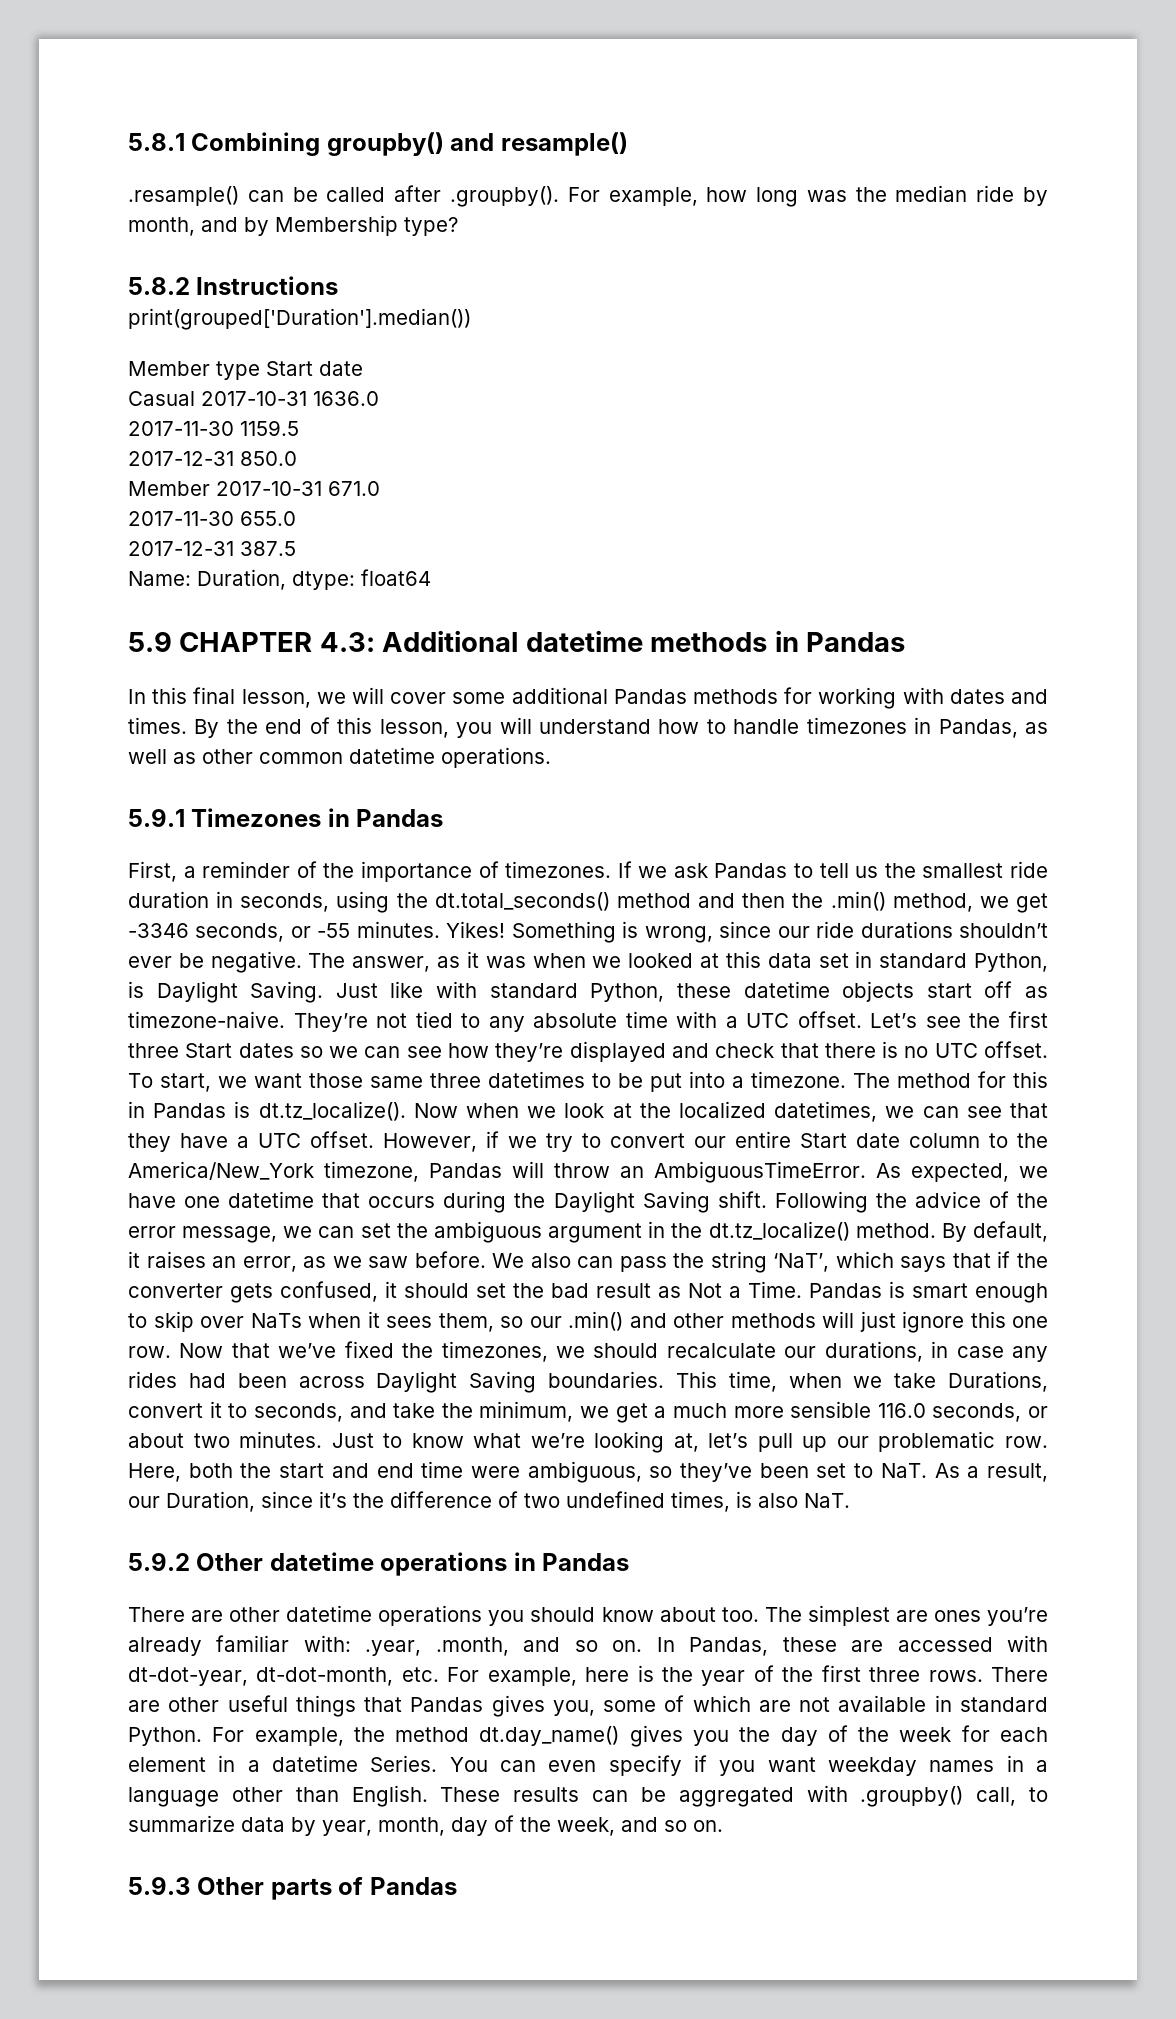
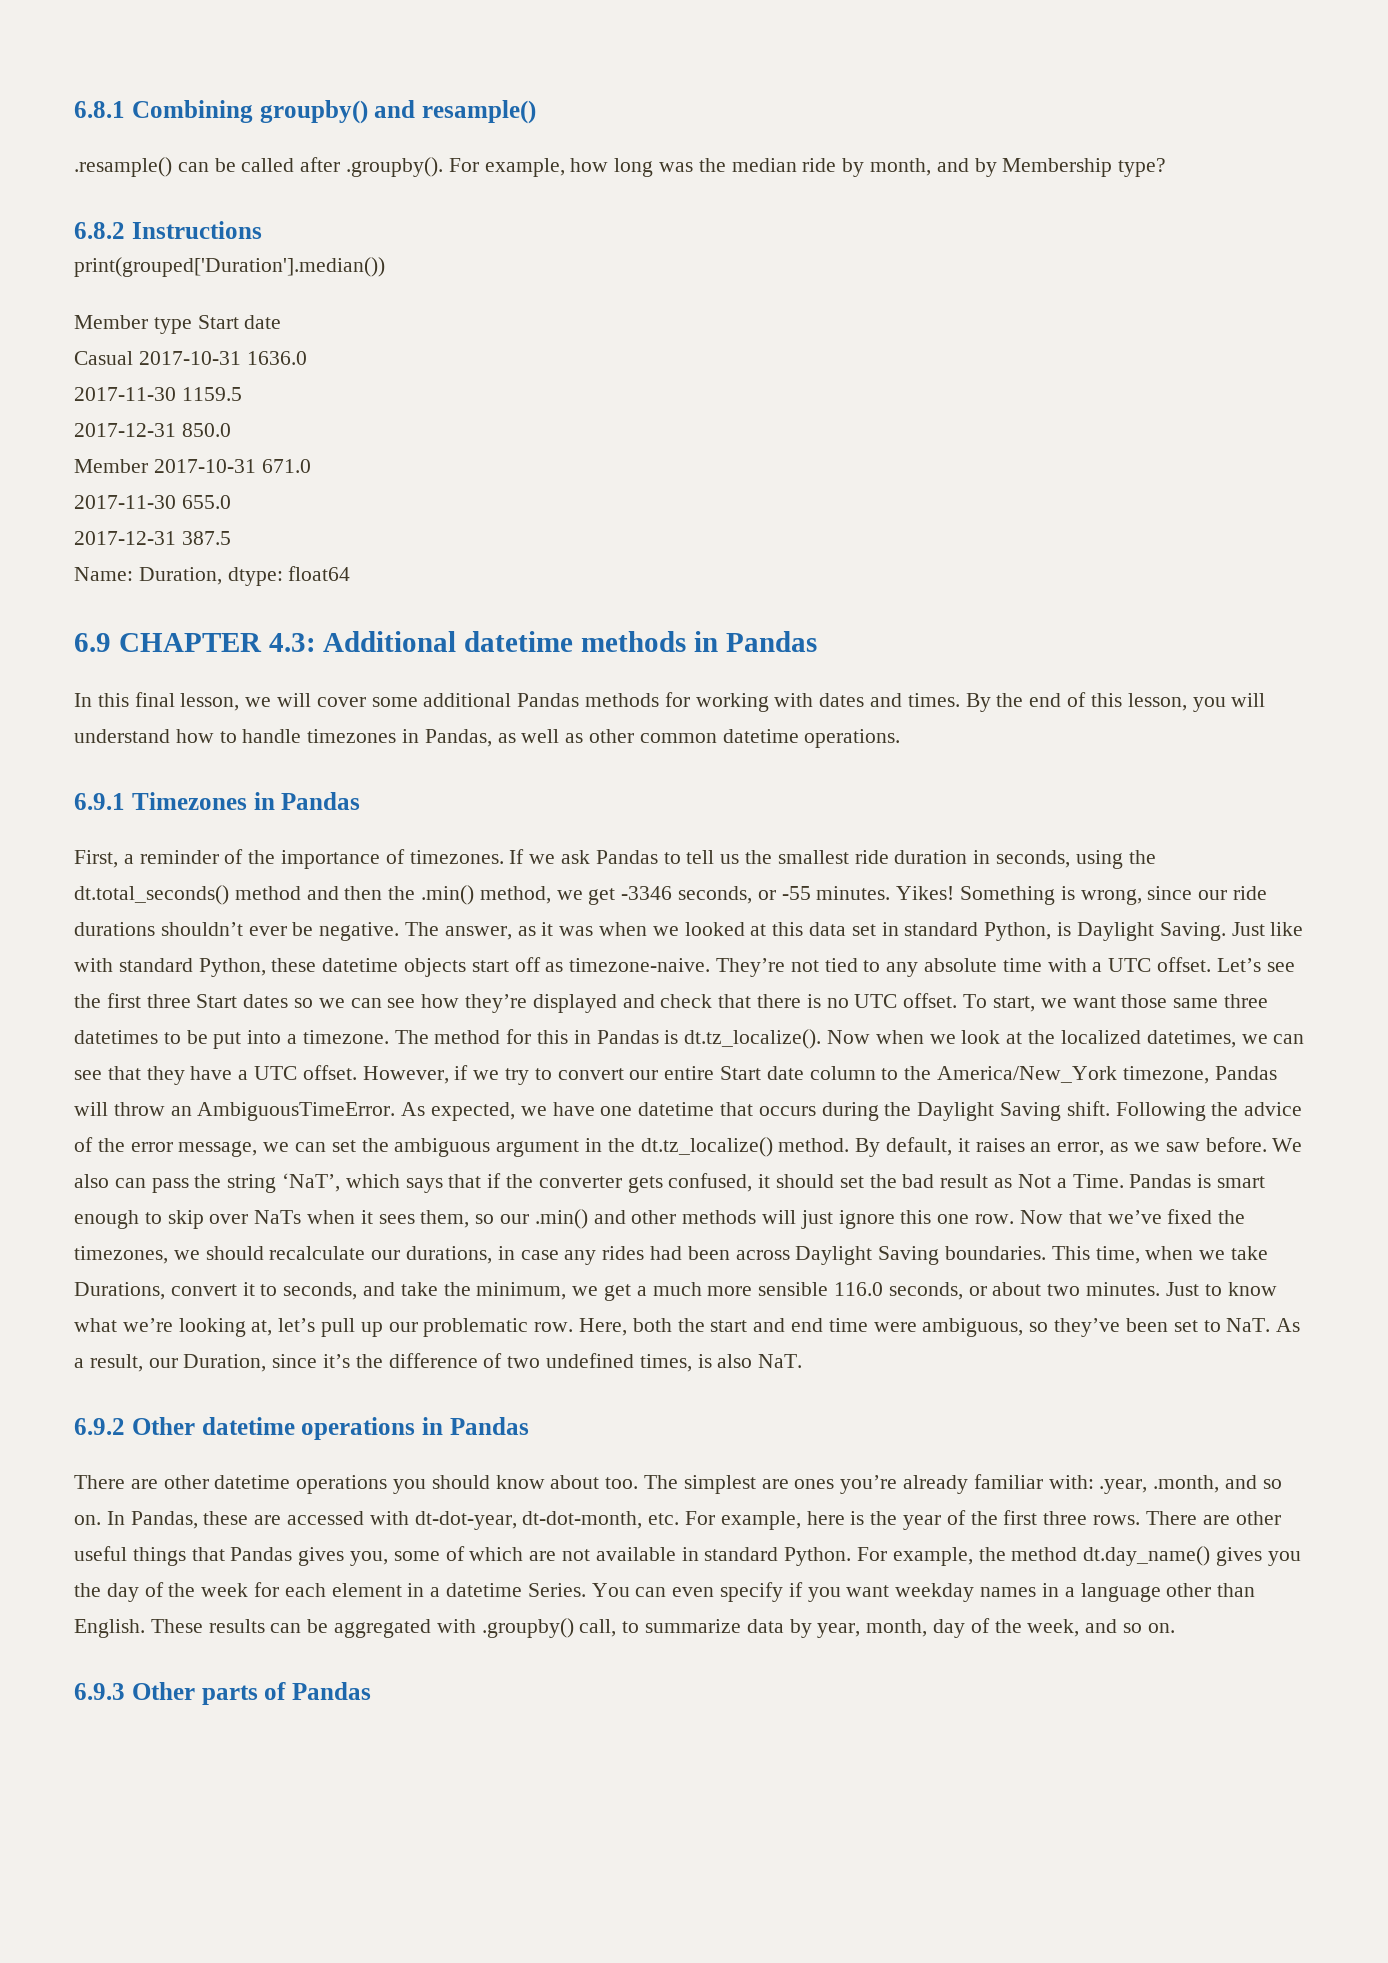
[128,133,185,151] 5.8.1 -> [74,101,125,118] 6.8.1
[128,277,190,295] 5.8.2 -> [74,222,125,239] 6.8.2
[128,631,172,652] 5.9 -> [74,633,111,652] 6.9
[128,808,185,827] 5.9.1 -> [74,793,125,810] 6.9.1
[128,1552,190,1571] 5.9.2 -> [74,1418,125,1435] 6.9.2
[128,1876,191,1895] 5.9.3 -> [74,1683,125,1700] 6.9.3

